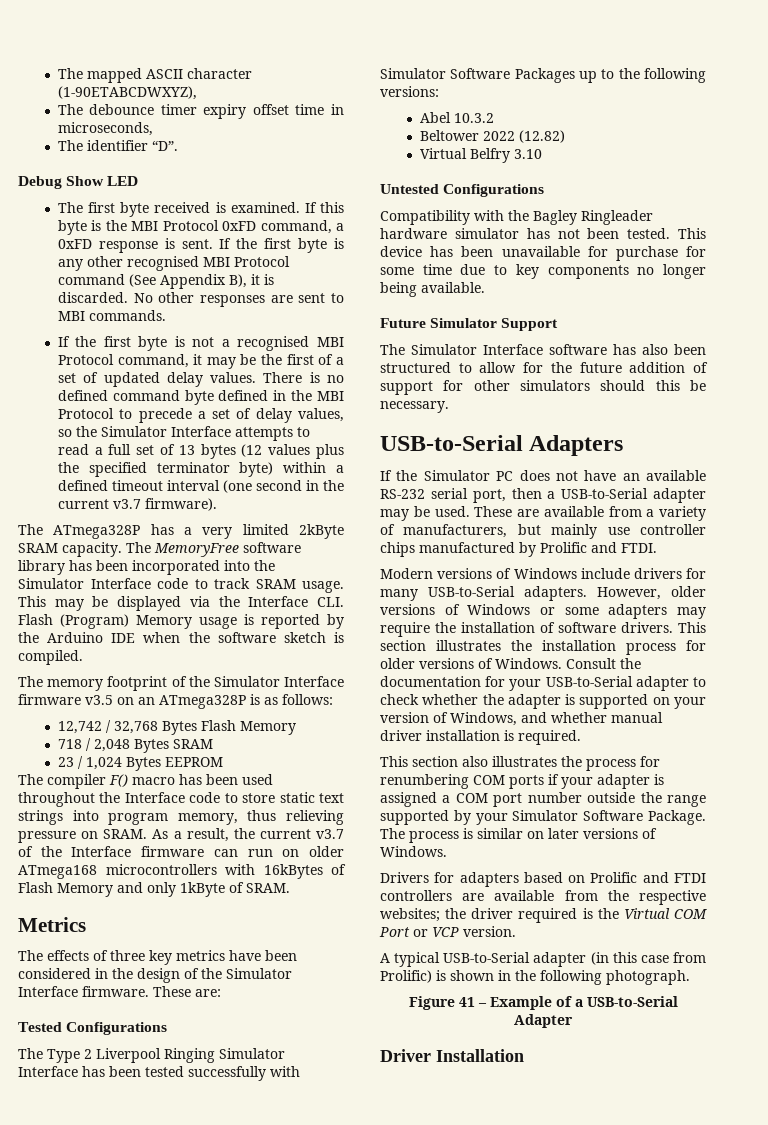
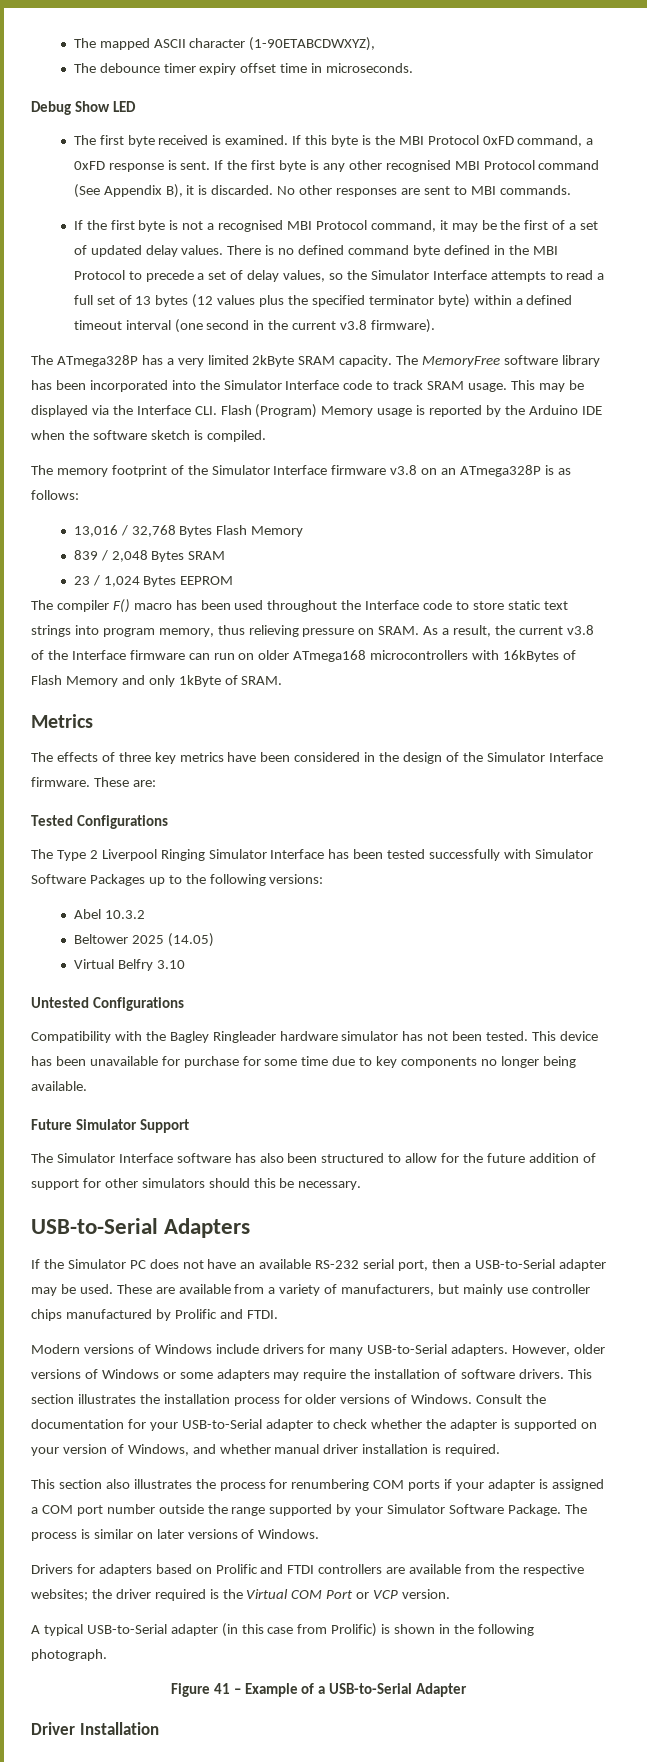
[57,122,153,136] [57,140,178,151] microseconds, // The identifier “D”. -> [326,63,414,73] microseconds.
[112,499,141,509] v3.7 -> [340,320,368,330] v3.8
[85,695,113,705] v3.5 -> [390,465,418,475] v3.8
[57,721,102,734] 12,742 -> [73,525,118,537] 13,016
[57,739,82,749] 718 -> [73,550,98,560] 839
[316,829,344,839] v3.7 -> [566,625,594,635] v3.8
[482,130,565,143] 2022 (12.82) -> [131,933,214,947] 2025 (14.05)

